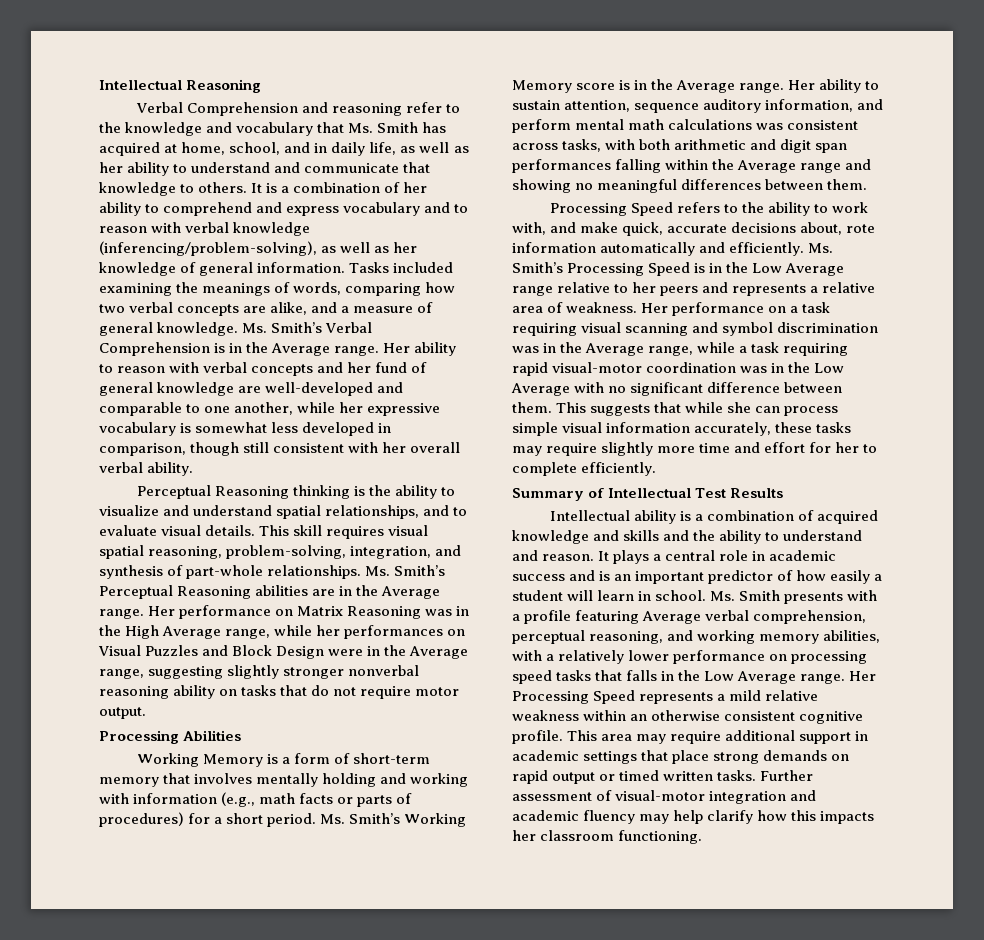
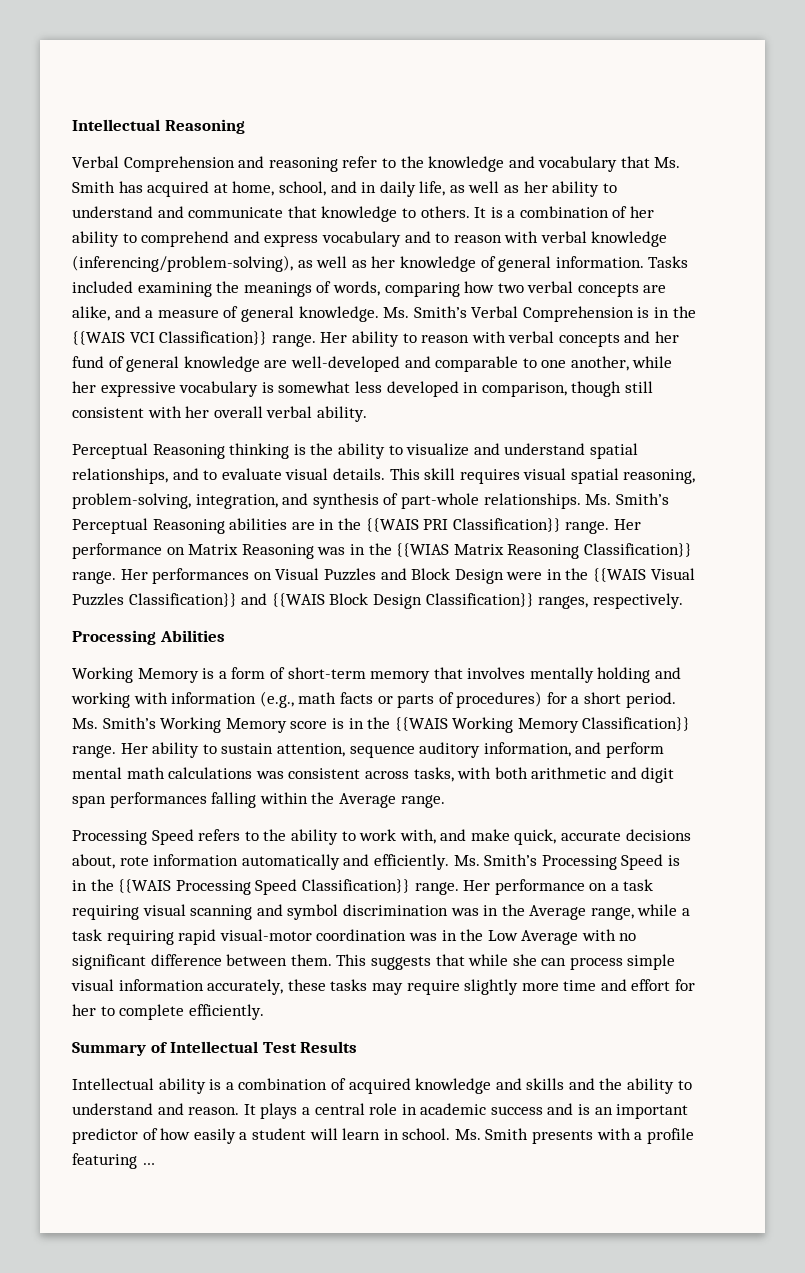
[271,343,331,356] Average -> [72,331,268,345] {{WAIS VCI Classification}}
[381,586,441,599] Average -> [365,518,561,532] {{WAIS PRI Classification}}
[125,625,341,639] High Average range, while her -> [396,543,692,559] [72,569,148,584] {{WIAS Matrix Reasoning Classification}} range. Her
[409,646,469,659] [99,665,420,679] [99,685,460,699] [99,707,146,719] Average range, suggesting slightly stronger nonverbal reasoning ability on tasks that do not require motor output. -> [593,568,695,582] [72,593,683,609] {{WAIS Visual Puzzles Classification}} and {{WAIS Block Design Classification}} ranges, respectively.
[676,80,736,93] Average -> [394,717,691,733] {{WAIS Working Memory Classification}}
[800,159,872,173] [512,179,868,193] range and showing no meaningful differences between them. -> [400,795,445,808] range.
[752,263,845,276] [512,282,876,296] [512,302,638,313] Low Average range relative to her peers and represents a relative area of weakness. -> [118,879,459,895] {{WAIS Processing Speed Classification}} range.
[642,610,867,624] [512,630,881,644] [512,650,868,664] [512,670,877,684] [512,690,819,704] [512,710,864,724] [512,730,869,744] [512,750,850,764] [512,770,814,784] [512,790,817,804] [512,810,875,824] [512,830,703,844] Average verbal comprehension, perceptual reasoning, and working memory abilities, with a relatively lower performance on processing speed tasks that falls in the Low Average range. Her Processing Speed represents a mild relative weakness within an otherwise consistent cognitive profile. This area may require additional support in academic settings that place strong demands on rapid output or timed written tasks. Further assessment of visual-motor integration and academic fluency may help clarify how this impacts her classroom functioning. -> [141,1163,155,1165] …

